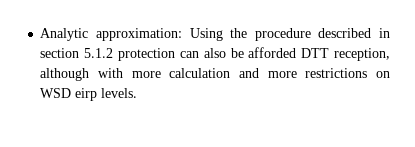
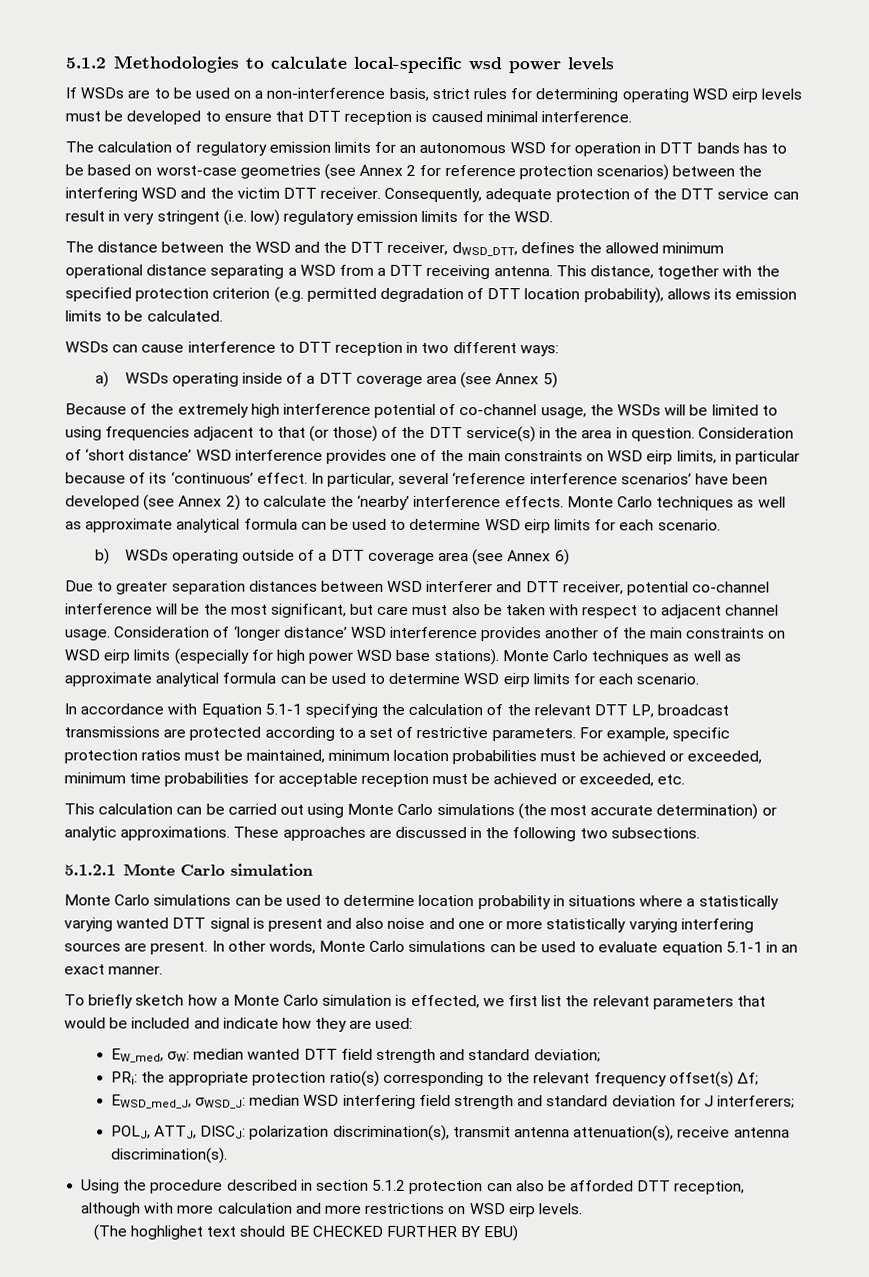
[40,28,182,41] Analytic approximation: -> [65,55,615,74] [65,87,803,103] [65,110,633,125] [65,141,787,157] [65,163,763,181] [65,187,799,203] [65,209,554,226] [65,241,725,257] [65,264,780,280] [65,286,798,304] [65,310,223,322] [65,341,559,357] [94,371,558,389] [65,403,778,419] [65,425,794,443] [65,448,800,465] [65,471,769,487] [65,494,786,511] [65,518,721,534] [94,548,570,566] [65,580,771,596] [65,603,779,619] [64,625,787,642] [64,648,741,666] [64,672,700,688] [64,703,730,718] [64,726,731,742] [64,749,763,765] [64,772,686,787] [64,803,777,820] [64,826,700,842] [64,863,313,876] [64,894,779,910] [64,917,754,933] [64,940,799,956] [64,964,164,975] [64,994,766,1010] [64,1017,414,1032] [110,1048,601,1064] [110,1070,759,1088] [110,1094,796,1110] [110,1124,790,1142] [110,1147,228,1164] 5.1.2 Methodologies to calculate local-specific wsd power levels // If WSDs are to be used on a non-interference basis, strict rules for determining operating WSD eirp levels must be developed to ensure that DTT reception is caused minimal interference. // The calculation of regulatory emission limits for an autonomous WSD for operation in DTT bands has to be based on worst-case geometries (see Annex 2 for reference protection scenarios) between the interfering WSD and the victim DTT receiver. Consequently, adequate protection of the DTT service can result in very stringent (i.e. low) regulatory emission limits for the WSD. // The distance between the WSD and the DTT receiver, dWSD_DTT, defines the allowed minimum operational distance separating a WSD from a DTT receiving antenna. This distance, together with the specified protection criterion (e.g. permitted degradation of DTT location probability), allows its emission limits to be calculated. // WSDs can cause interference to DTT reception in two different ways: // a) WSDs operating inside of a DTT coverage area (see Annex 5) // Because of the extremely high interference potential of co-channel usage, the WSDs will be limited to using frequencies adjacent to that (or those) of the DTT service(s) in the area in question. Consideration of ‘short distance’ WSD interference provides one of the main constraints on WSD eirp limits, in particular because of its ‘continuous’ effect. In particular, several ‘reference interference scenarios’ have been developed (see Annex 2) to calculate the ‘nearby’ interference effects. Monte Carlo techniques as well as approximate analytical formula can be used to determine WSD eirp limits for each scenario. // b) WSDs operating outside of a DTT coverage area (see Annex 6) // Due to greater separation distances between WSD interferer and DTT receiver, potential co-channel interference will be the most significant, but care must also be taken with respect to adjacent channel usage. Consideration of ‘longer distance’ WSD interference provides another of the main constraints on WSD eirp limits (especially for high power WSD base stations). Monte Carlo techniques as well as approximate analytical formula can be used to determine WSD eirp limits for each scenario. // In accordance with Equation 5.1-1 specifying the calculation of the relevant DTT LP, broadcast transmissions are protected according to a set of restrictive parameters. For example, specific protection ratios must be maintained, minimum location probabilities must be achieved or exceeded, minimum time probabilities for acceptable reception must be achieved or exceeded, etc. // This calculation can be carried out using Monte Carlo simulations (the most accurate determination) or analytic approximations. These approaches are discussed in the following two subsections. // 5.1.2.1 Monte Carlo simulation // Monte Carlo simulations can be used to determine location probability in situations where a statistically varying wanted DTT signal is present and also noise and one or more statistically varying interfering sources are present. In other words, Monte Carlo simulations can be used to evaluate equation 5.1-1 in an exact manner. // To briefly sketch how a Monte Carlo simulation is effected, we first list the relevant parameters that would be included and indicate how they are used: // EW_med, σW: median wanted DTT field strength and standard deviation; // PRi: the appropriate protection ratio(s) corresponding to the relevant frequency offset(s) Δf; // EWSD_med_J, σWSD_J: median WSD interfering field strength and standard deviation for J interferers; // POLJ, ATTJ, DISCJ: polarization discrimination(s), transmit antenna attenuation(s), receive antenna discrimination(s). //
(138, 93) none -> [92,1224,519,1242] // (The hoghlighet text should BE CHECKED FURTHER BY EBU)

